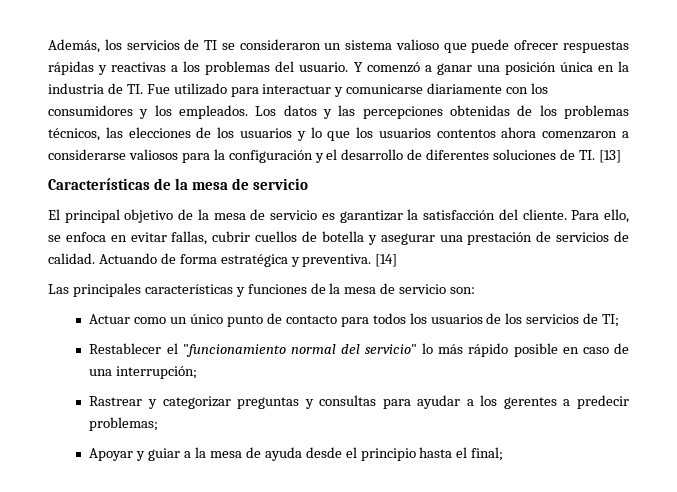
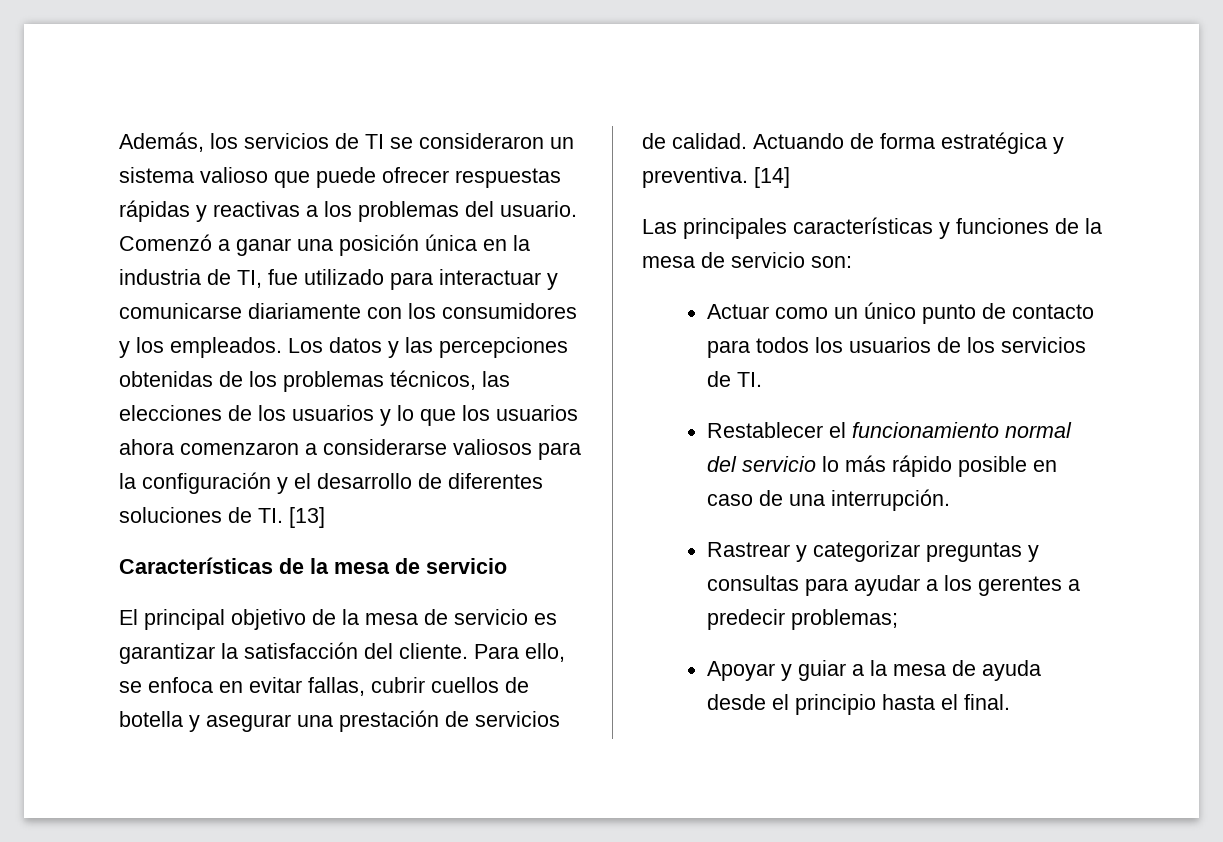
[353,62,420,73] Y comenzó -> [119,234,212,251] Comenzó
[126,84,170,94] TI. Fue -> [237,269,298,288] TI, fue
[436,129,496,138] contentos -> (578, 413) none
[602,314,620,327] TI; -> [737,372,763,387] TI.
[182,344,286,357] "funcionamiento -> [852,422,1000,438] funcionamiento
[365,344,418,354] servicio" -> [742,456,817,472] servicio
[116,366,198,379] interrupción; -> [831,489,951,511] interrupción.
[471,447,504,461] final; -> [964,694,1011,710] final.

